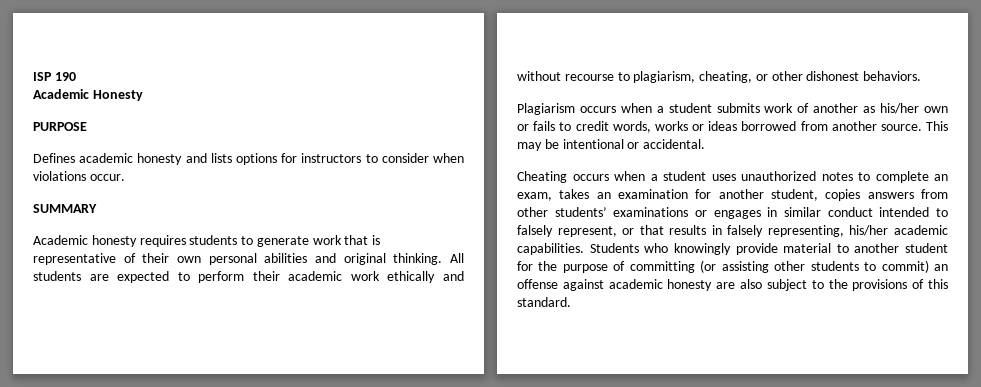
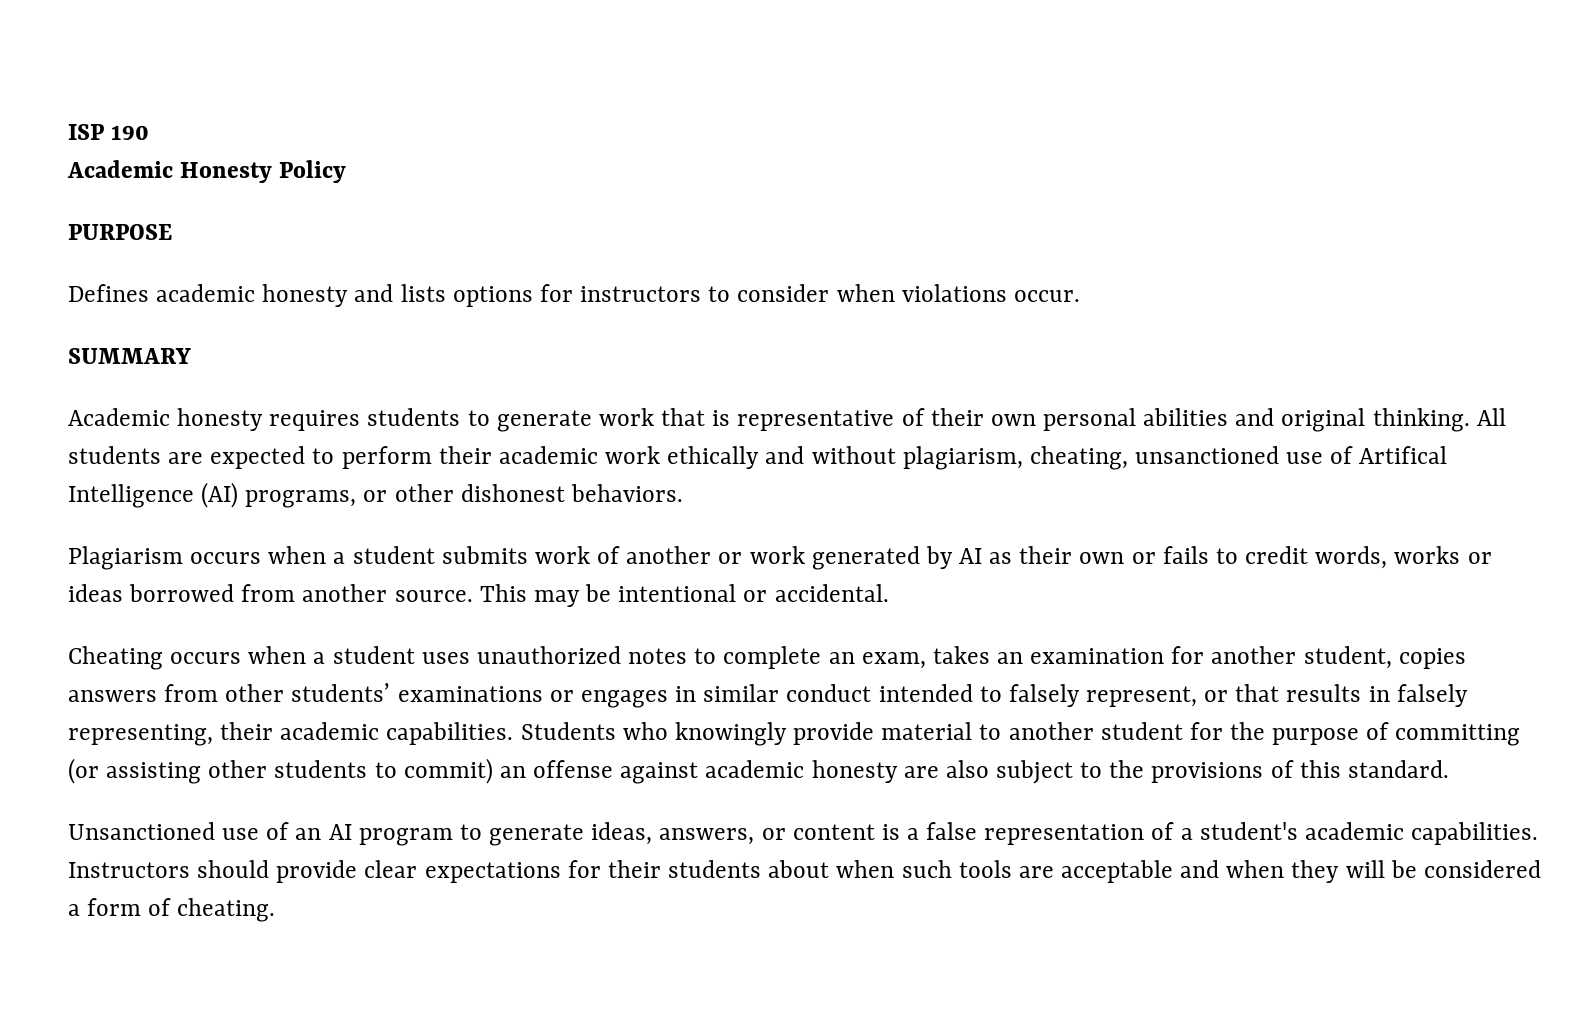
(143, 95) none -> [279,160,347,183] Policy
[564,71,753,83] recourse to plagiarism, cheating, -> [902,446,1448,470] [68,482,357,508] plagiarism, cheating, unsanctioned use of Artifical Intelligence (AI) programs,
[863,103,920,114] as his/her -> [718,546,1073,570] or work generated by AI as their
[849,225,889,236] his/her -> [220,722,274,740] their
(571, 302) none -> [68,822,1539,846] [68,860,1541,883] [68,898,276,922] // Unsanctioned use of an AI program to generate ideas, answers, or content is a false representation of a student's academic capabilities. Instructors should provide clear expectations for their students about when such tools are acceptable and when they will be considered a form of cheating.

